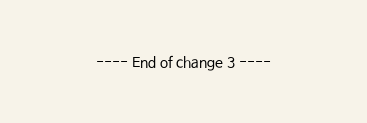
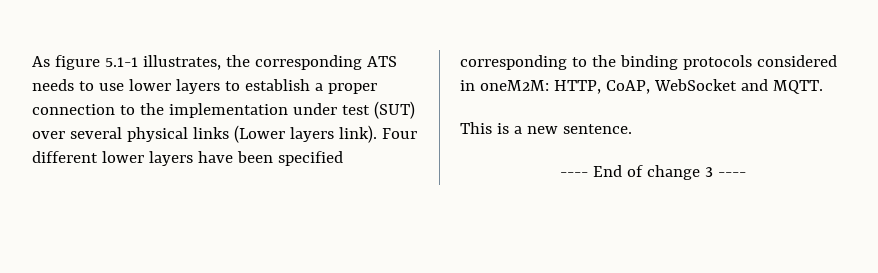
(96, 64) none -> [32,55,397,70] [32,79,377,94] [32,101,415,119] [32,125,417,143] [32,151,343,166] [460,55,837,70] [460,79,823,94] [460,122,632,134] As figure 5.1-1 illustrates, the corresponding ATS needs to use lower layers to establish a proper connection to the implementation under test (SUT) over several physical links (Lower layers link). Four different lower layers have been specified corresponding to the binding protocols considered in oneM2M: HTTP, CoAP, WebSocket and MQTT. // This is a new sentence. //

